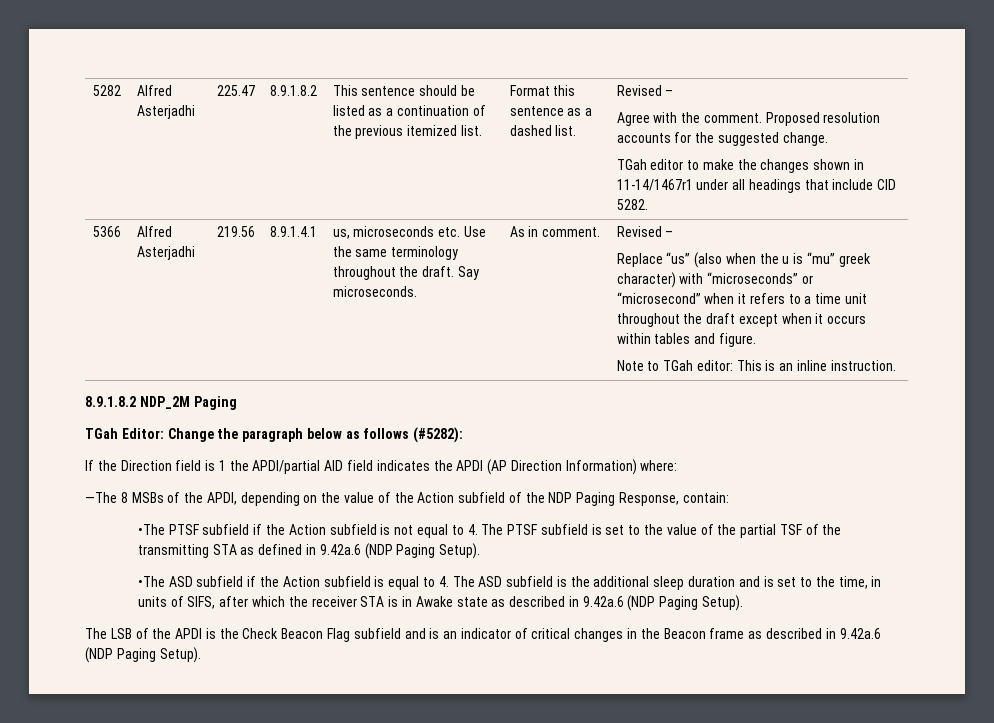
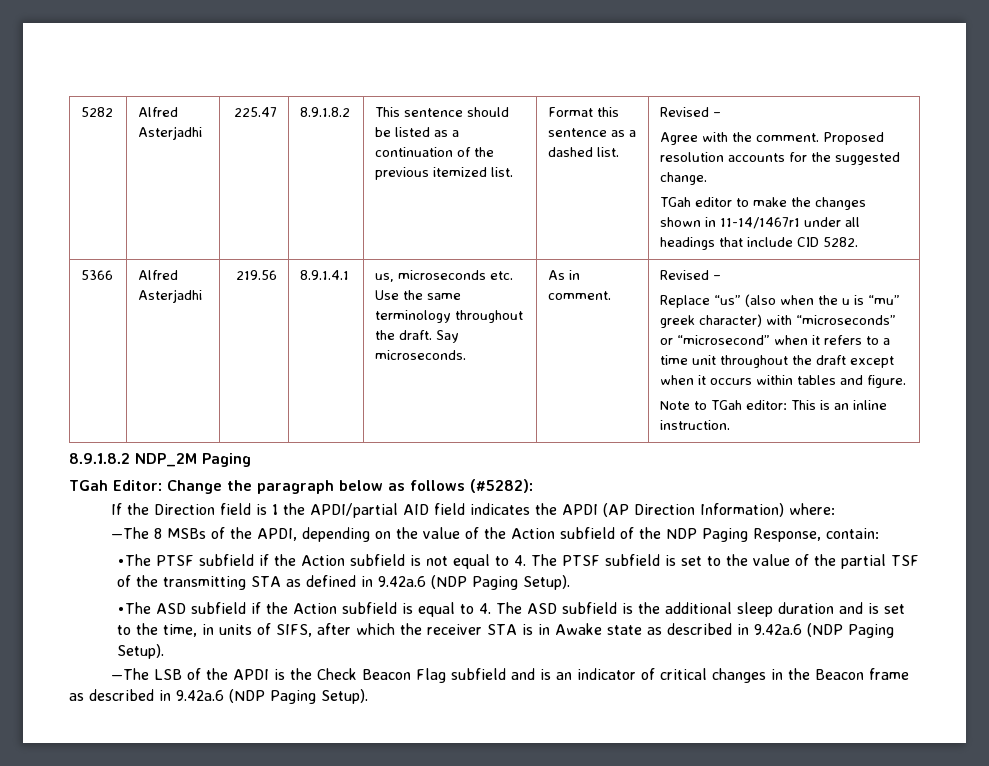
[85,628,107,639] The -> [110,668,149,680] —The

